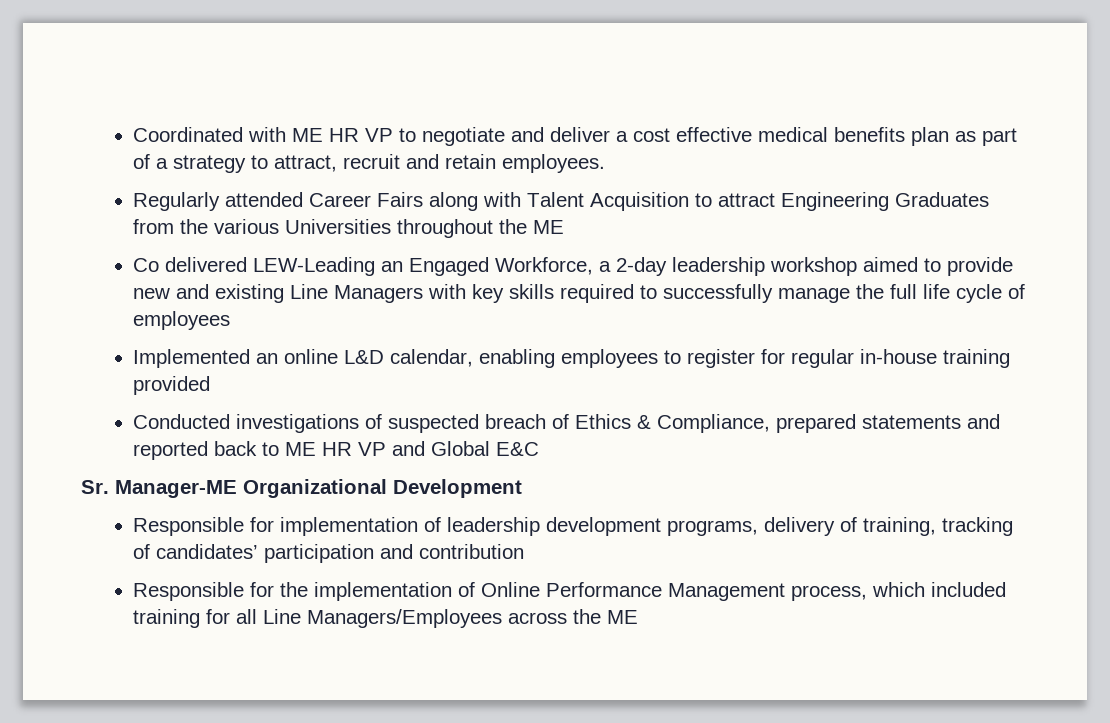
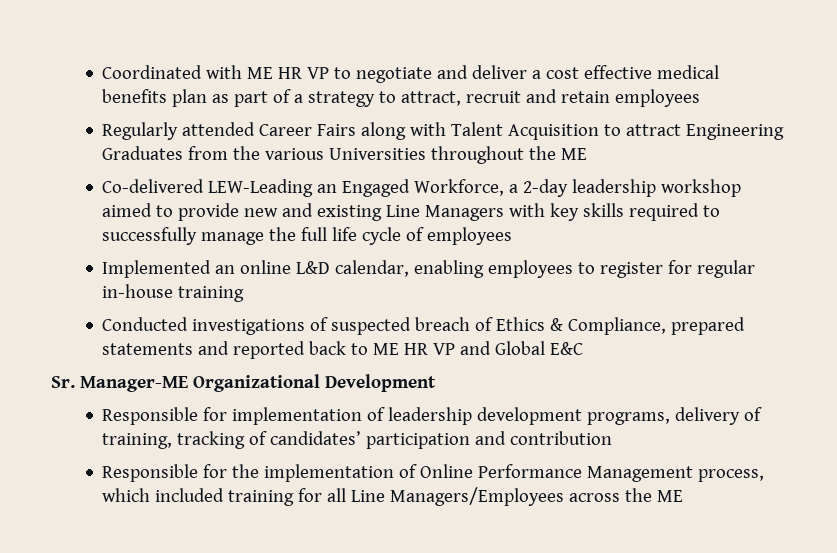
[502,154,606,173] employees. -> [615,89,701,107] employees
[133,257,248,272] Co delivered -> [102,179,205,193] Co-delivered
[133,376,211,395] provided -> (245, 294) none

